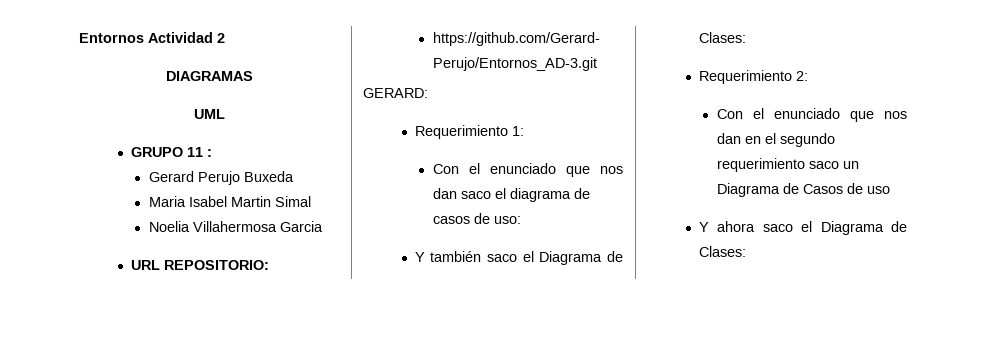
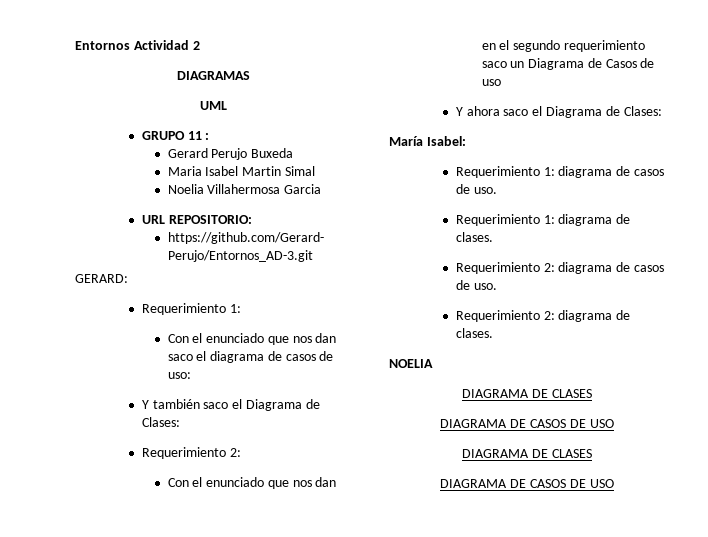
(746, 251) none -> [389,136,466,146] [455,166,664,178] [455,184,497,194] [455,214,631,226] [455,232,493,242] [455,262,664,274] [455,280,497,290] [455,310,631,322] [455,328,493,338] [389,359,433,368] [462,389,592,398] [440,419,614,428] [462,449,592,458] [440,479,614,488] // María Isabel: // Requerimiento 1: diagrama de casos de uso. // Requerimiento 1: diagrama de clases. // Requerimiento 2: diagrama de casos de uso. // Requerimiento 2: diagrama de clases. // NOELIA // DIAGRAMA DE CLASES // DIAGRAMA DE CASOS DE USO // DIAGRAMA DE CLASES // DIAGRAMA DE CASOS DE USO

